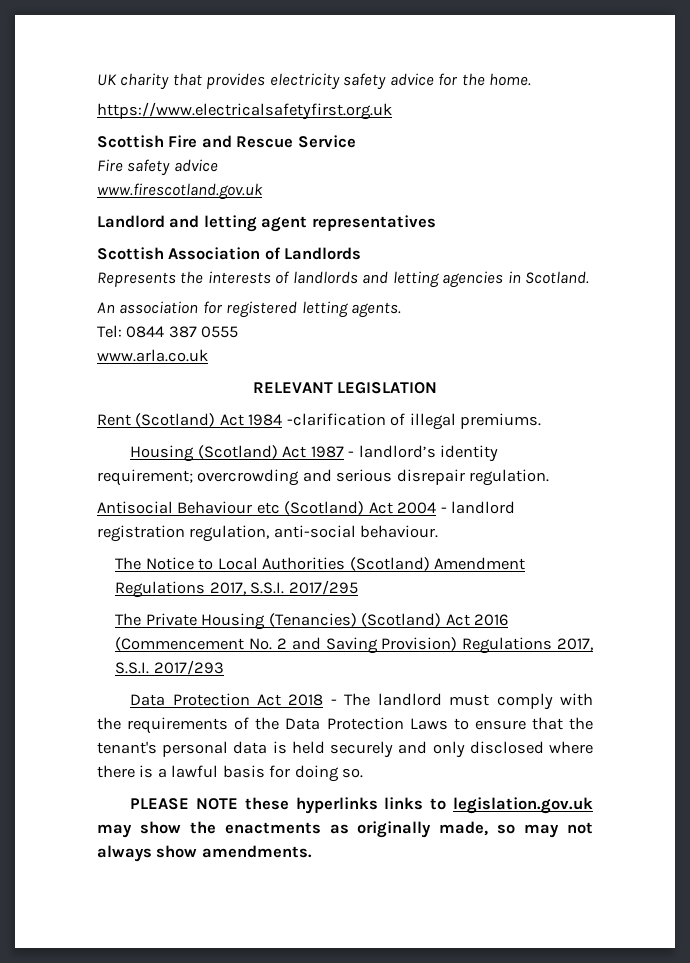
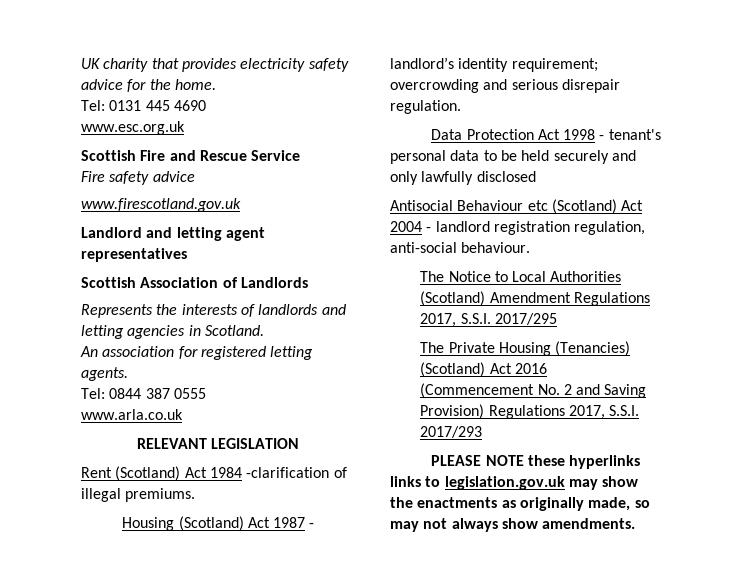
[97,102,392,120] https://www.electricalsafetyfirst.org.uk -> [81,100,206,111] [81,121,185,135] Tel: 0131 445 4690 // www.esc.org.uk
(550, 477) none -> [431,129,661,140] [390,150,636,164] [390,171,536,185] // Data Protection Act 1998 - tenant's personal data to be held securely and only lawfully disclosed
[130,693,593,710] [97,717,594,734] [97,741,593,758] [97,765,364,782] // Data Protection Act 2018 - The landlord must comply with the requirements of the Data Protection Laws to ensure that the tenant's personal data is held securely and only disclosed where there is a lawful basis for doing so. -> (483, 432) none

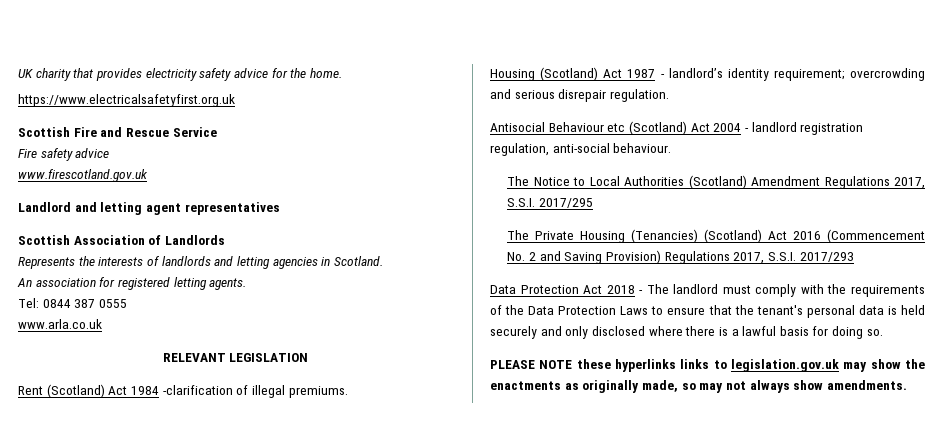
[81,100,206,111] [81,121,185,135] Tel: 0131 445 4690 // www.esc.org.uk -> [18,94,235,107] https://www.electricalsafetyfirst.org.uk
[431,129,661,140] [390,150,636,164] [390,171,536,185] // Data Protection Act 1998 - tenant's personal data to be held securely and only lawfully disclosed -> (669, 95) none
(483, 432) none -> [490,284,925,297] [490,305,925,318] [490,326,883,339] // Data Protection Act 2018 - The landlord must comply with the requirements of the Data Protection Laws to ensure that the tenant's personal data is held securely and only disclosed where there is a lawful basis for doing so.

